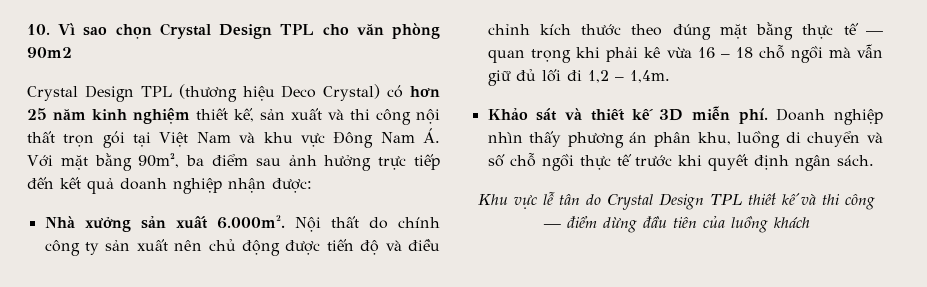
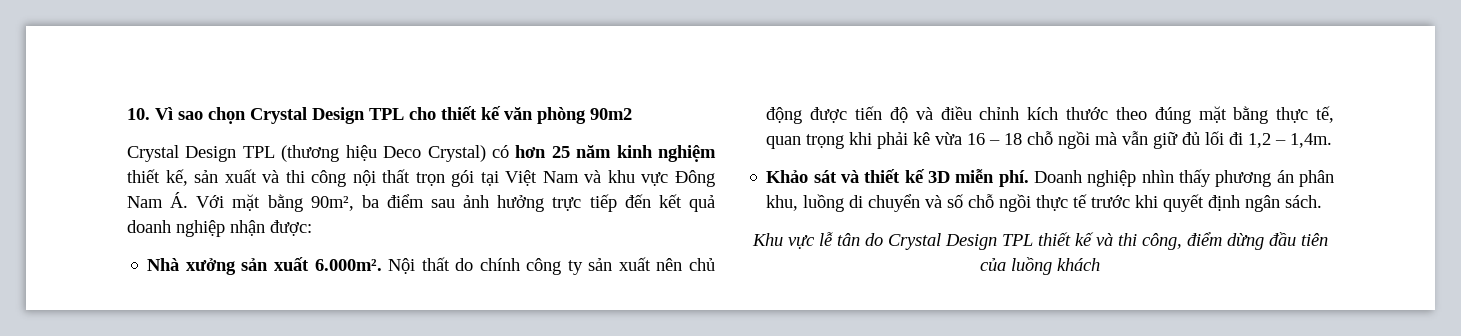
(349, 29) none -> [441,106,501,120] thiết kế
[843,23,883,35] tế — -> [1316,106,1334,123] tế,
[845,194,875,210] [542,224,561,228] công — -> [1141,233,1182,250] công,

